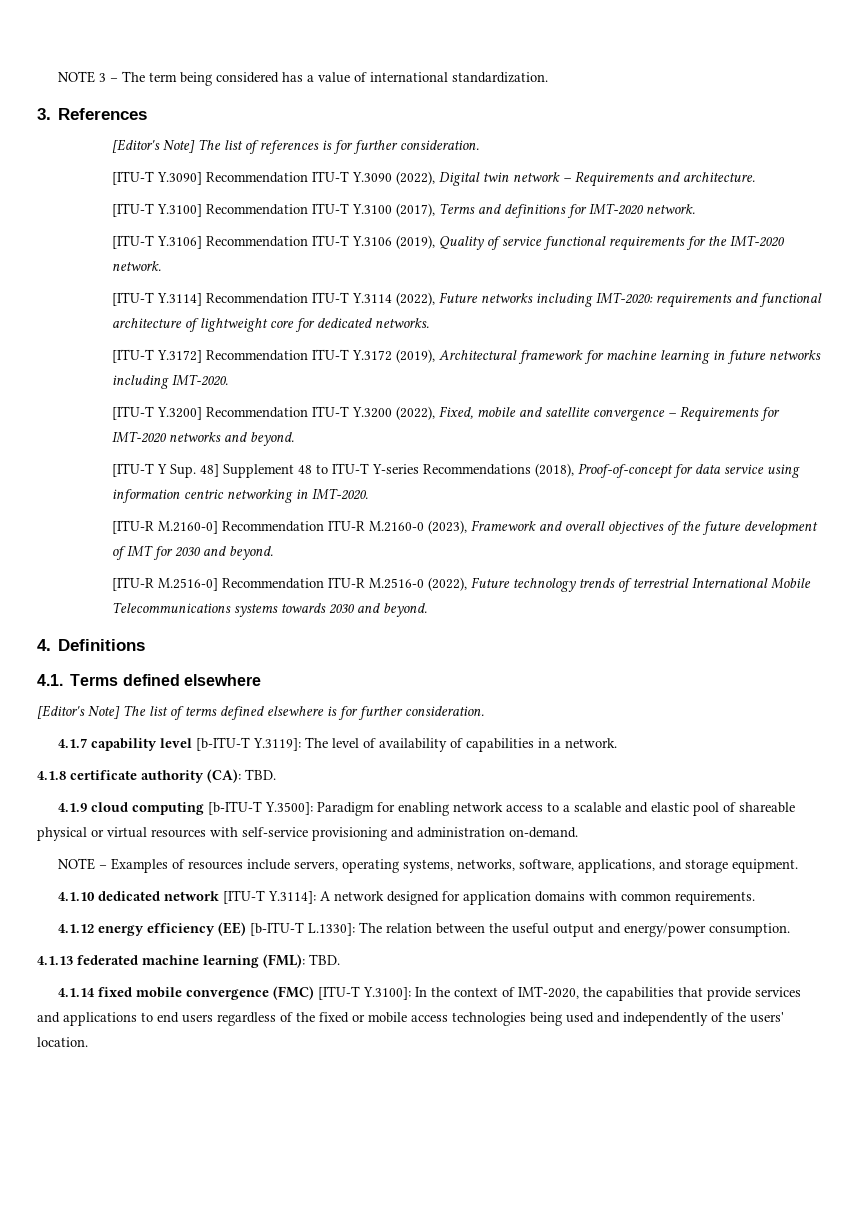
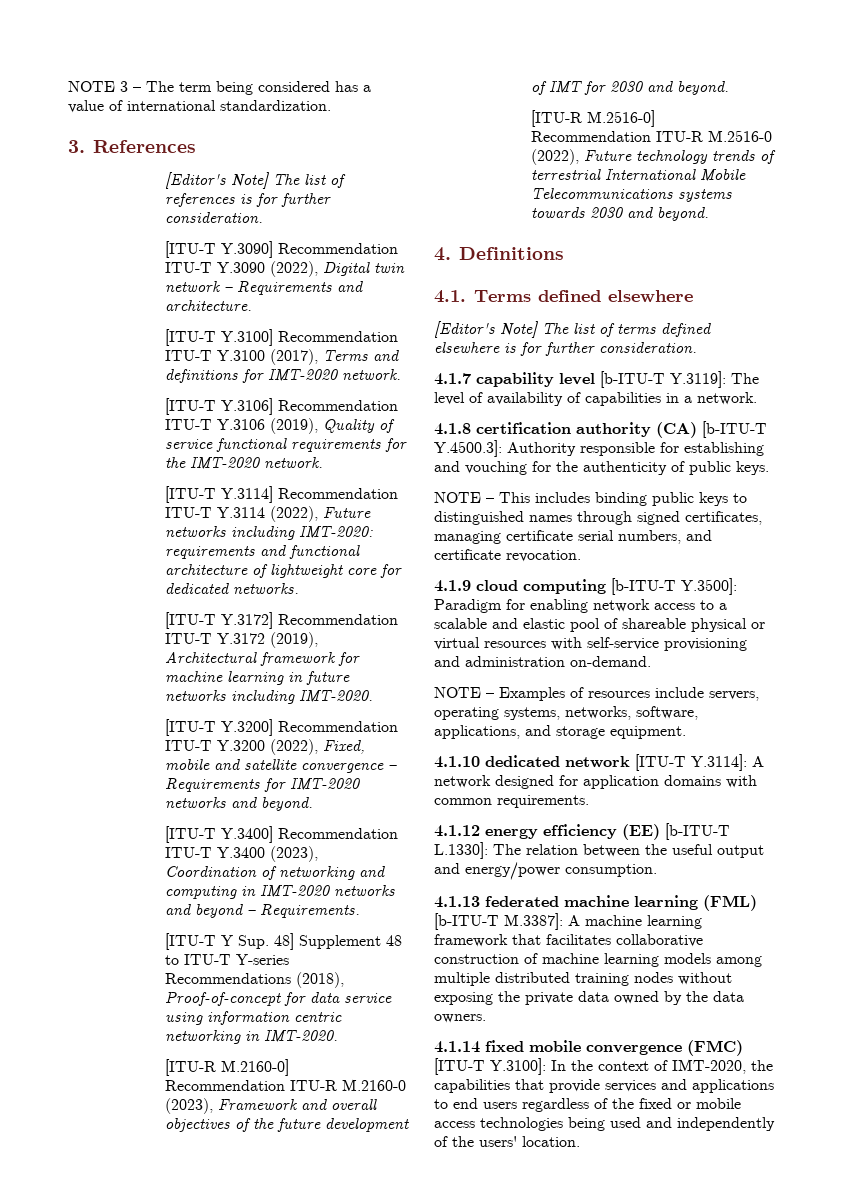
(295, 439) none -> [164,826,398,843] [164,846,318,862] [164,866,385,880] [164,885,395,899] [164,904,360,918] // [ITU-T Y.3400] Recommendation ITU-T Y.3400 (2023), Coordination of networking and computing in IMT-2020 networks and beyond – Requirements.
[70,769,276,783] certificate authority (CA): TBD. -> [476,421,767,438] [434,440,764,457] [434,461,769,475] [434,492,747,506] [434,511,762,525] [434,530,712,544] [434,549,581,562] certification authority (CA) [b-ITU-T Y.4500.3]: Authority responsible for establishing and vouching for the authenticity of public keys. // NOTE – This includes binding public keys to distinguished names through signed certificates, managing certificate serial numbers, and certificate revocation.
[263,954,340,968] (FML): TBD. -> [703,895,757,911] [434,913,702,930] [434,934,703,947] [434,953,762,967] [434,972,732,986] [434,991,744,1005] [434,1014,486,1023] (FML) [b-ITU-T M.3387]: A machine learning framework that facilitates collaborative construction of machine learning models among multiple distributed training nodes without exposing the private data owned by the data owners.

